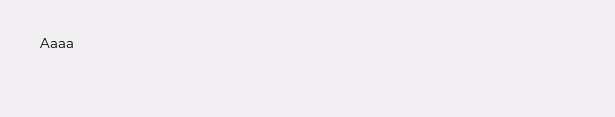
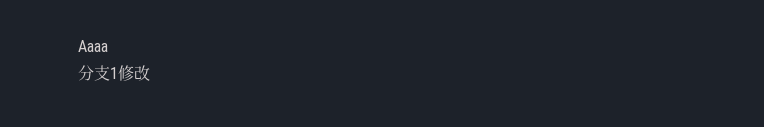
(74, 43) none -> [78,65,150,81] // 分支1修改

